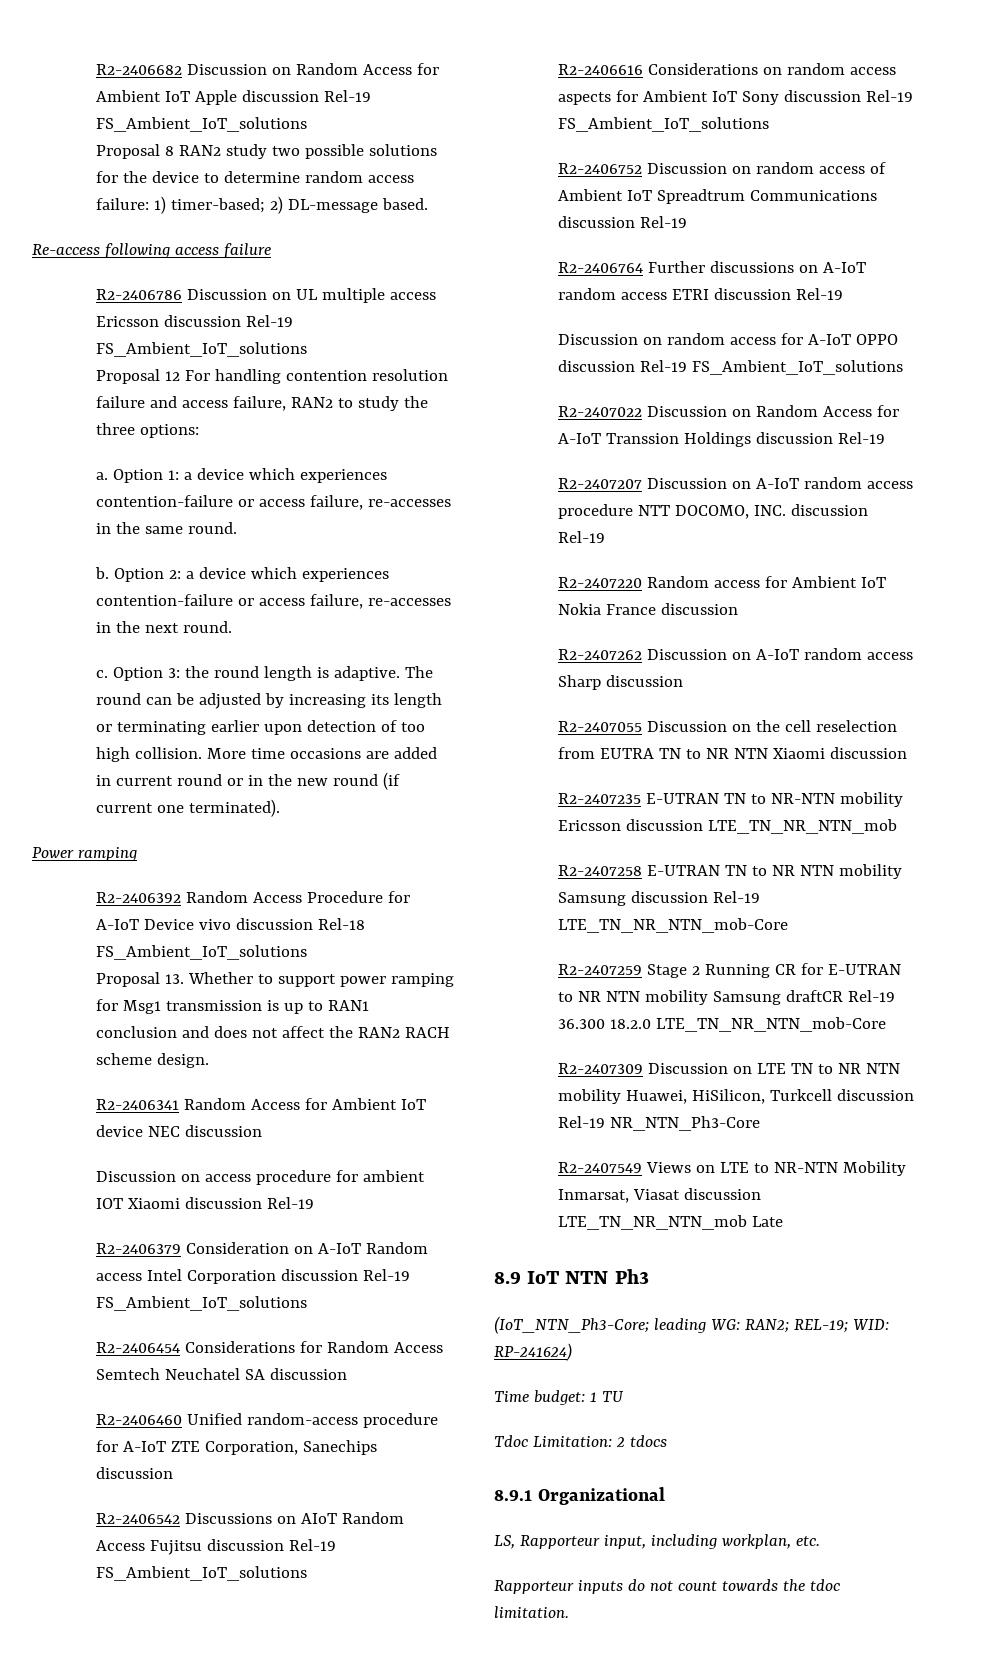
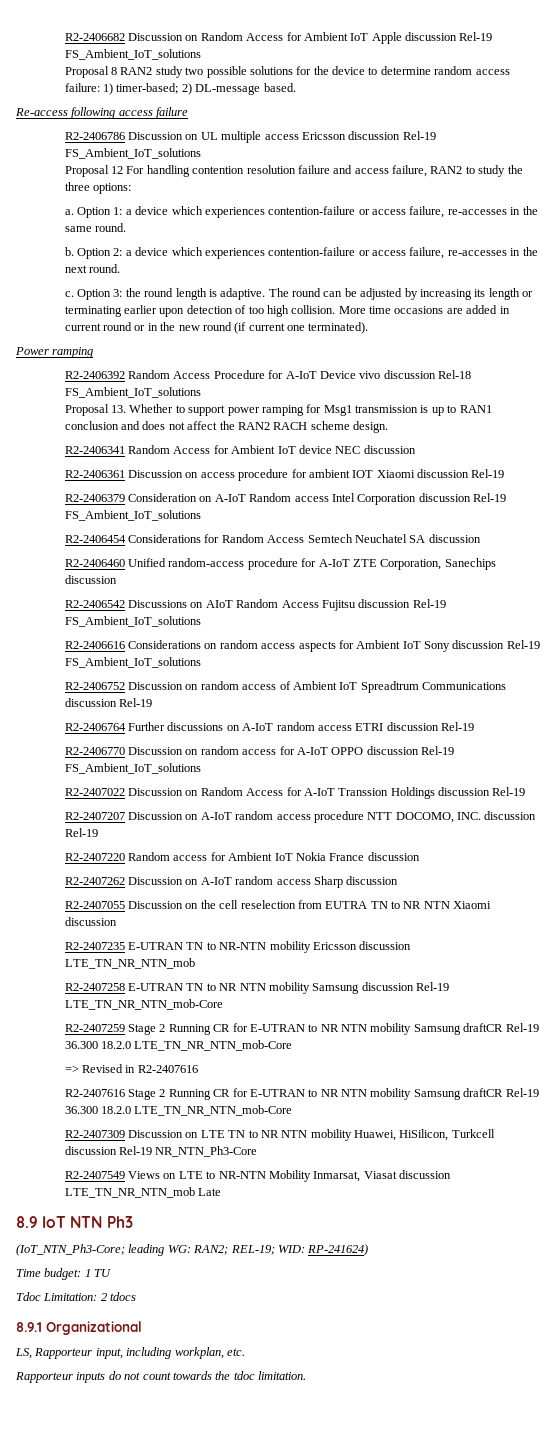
(263, 1131) none -> [64,470,125,478] R2-2406361
(844, 294) none -> [64,747,125,755] R2-2406770
(887, 1024) none -> [64,1064,198,1073] [64,1088,539,1100] [64,1105,293,1116] // => Revised in R2-2407616 // R2-2407616 Stage 2 Running CR for E-UTRAN to NR NTN mobility Samsung draftCR Rel-19 36.300 18.2.0 LTE_TN_NR_NTN_mob-Core

